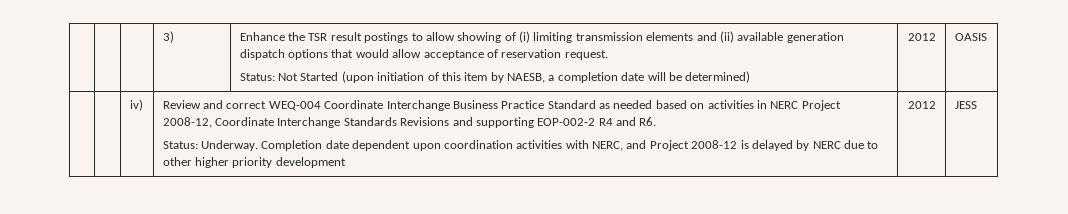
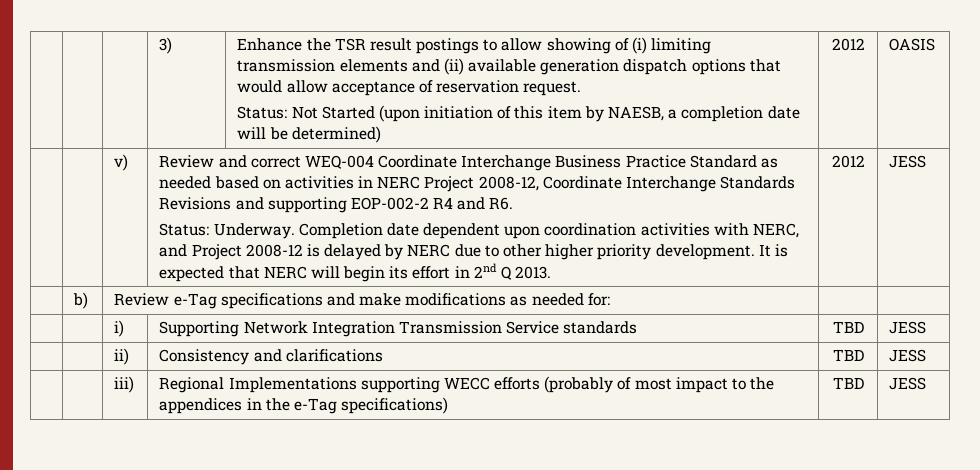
[129,99,143,111] iv) -> [114,154,129,171] v)
[275,157,346,168] [907,101,936,109] development | 2012 -> [655,244,788,260] [159,263,552,282] [831,155,865,168] [889,155,927,168] [73,292,89,309] [114,293,610,309] [114,320,125,337] [159,321,638,337] [832,321,864,333] [889,321,927,334] [114,348,130,365] [159,349,383,365] [832,349,864,361] [889,349,927,362] [114,376,135,393] [159,376,775,393] [159,397,449,414] [832,377,864,389] development. It is expected that NERC will begin its effort in 2nd Q 2013. | 2012 | JESS // | b) | Review e-Tag specifications and make modifications as needed for: | | // | | i) | Supporting Network Integration Transmission Service standards | TBD | JESS // | | ii) | Consistency and clarifications | TBD | JESS // | | iii) | Regional Implementations supporting WECC efforts (probably of most impact to the appendices in the e-Tag specifications) | TBD

